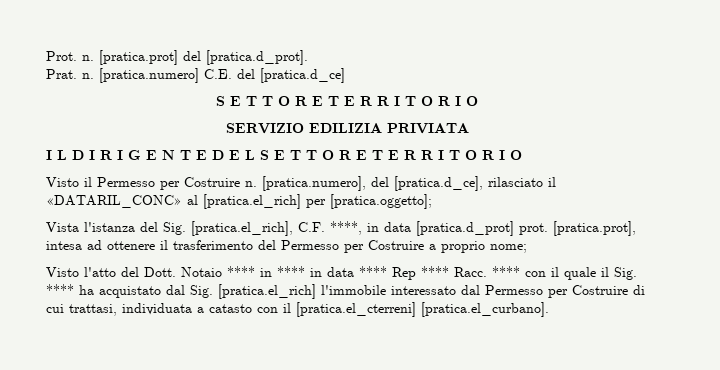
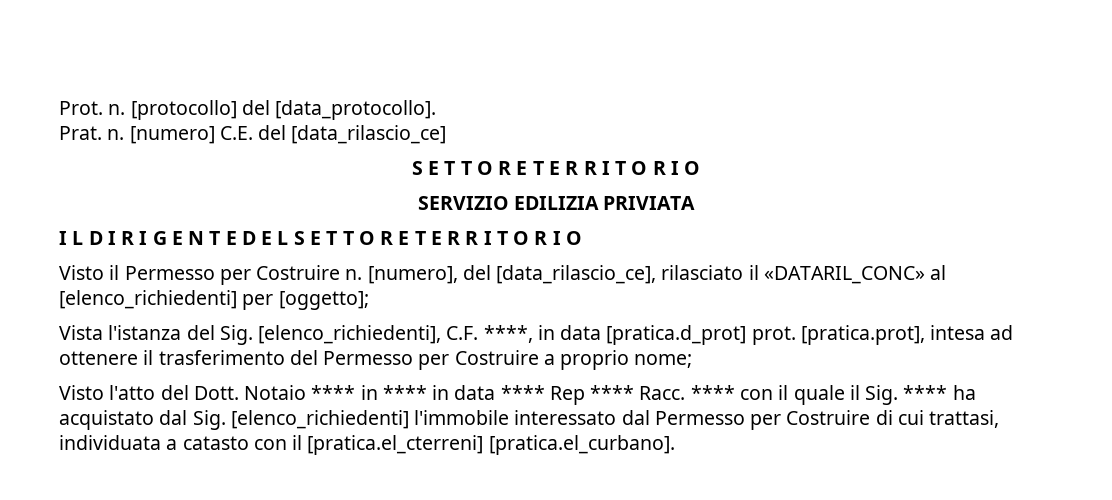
[99,50,308,65] [pratica.prot] del [pratica.d_prot]. -> [130,100,437,120] [protocollo] del [data_protocollo].
[99,68,199,83] [pratica.numero] -> [129,126,215,144] [numero]
[260,68,345,83] [pratica.d_ce] -> [291,125,447,144] [data_rilascio_ce]
[262,176,483,191] [pratica.numero], del [pratica.d_ce], -> [367,265,657,284] [numero], del [data_rilascio_ce],
[203,194,432,209] [pratica.el_rich] per [pratica.oggetto]; -> [59,290,369,310] [elenco_richiedenti] per [oggetto];
[191,221,293,236] [pratica.el_rich], -> [258,325,442,344] [elenco_richiedenti],
[218,284,316,299] [pratica.el_rich] -> [230,410,409,429] [elenco_richiedenti]

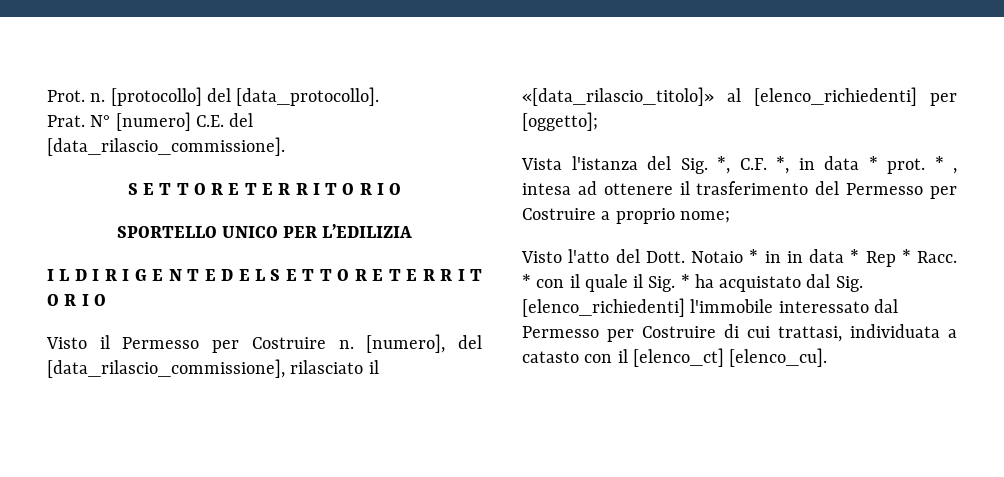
[107,129,125,140] n. -> [90,115,111,127] N°
[291,125,447,144] [data_rilascio_ce] -> [47,137,285,156] [data_rilascio_commissione].
[417,196,696,210] SERVIZIO EDILIZIA PRIVIATA -> [116,224,413,238] SPORTELLO UNICO PER L’EDILIZIA
[496,265,657,284] [data_rilascio_ce], -> [47,359,285,378] [data_rilascio_commissione],
[763,266,925,284] «DATARIL_CONC» -> [522,87,714,106] «[data_rilascio_titolo]»
[258,325,925,345] [elenco_richiedenti], C.F. ****, in data [pratica.d_prot] prot. [pratica.prot], -> [717,156,957,174] *, C.F. *, in data * prot. * ,
[311,385,735,405] **** in **** in data **** Rep **** Racc. **** -> [749,249,957,267] [522,274,531,288] * in in data * Rep * Racc. *
[903,385,948,400] **** -> [680,274,690,288] *
[307,435,675,455] [pratica.el_cterreni] [pratica.el_curbano]. -> [632,348,828,367] [elenco_ct] [elenco_cu].

